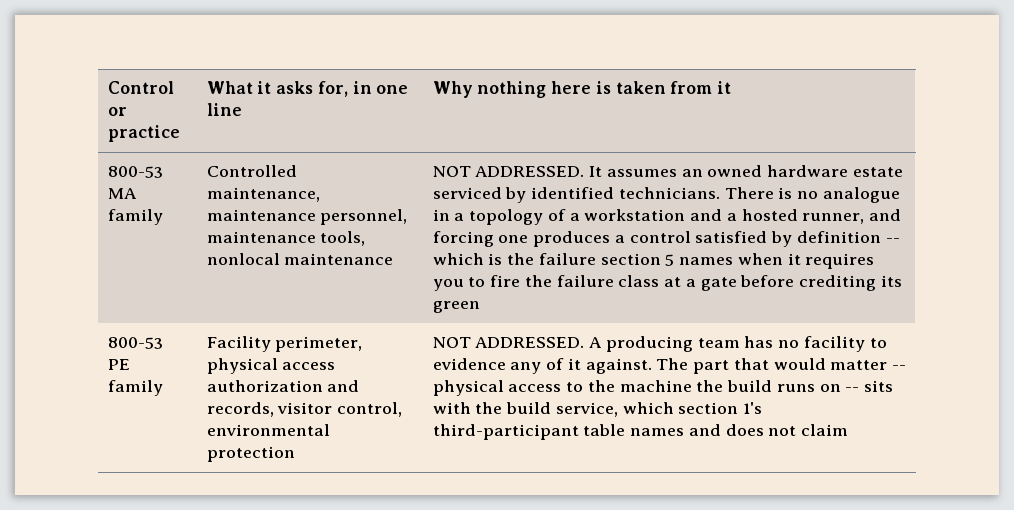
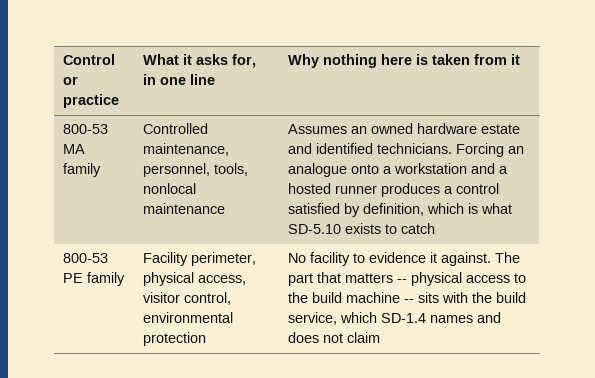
[206,209,408,225] [206,231,316,243] maintenance personnel, maintenance -> [143,163,211,177] personnel,
[432,165,903,177] [432,187,900,203] [432,209,566,225] NOT ADDRESSED. It assumes an owned hardware estate serviced by identified technicians. There is no analogue in a topology of -> [288,123,521,134] [288,143,525,157] [288,163,380,177] Assumes an owned hardware estate and identified technicians. Forcing an analogue onto
[802,209,901,224] [432,231,529,247] runner, and forcing one -> [335,185,378,194] runner
[796,231,900,243] [432,253,875,269] [432,275,902,291] [432,301,480,313] definition -- which is the failure section 5 names when it requires you to fire the failure class at a gate before crediting its green -> [363,203,513,216] [288,223,436,234] definition, which is what SD-5.10 exists to catch
[282,362,336,370] [206,380,360,392] [206,402,274,417] access authorization and records, -> [198,275,247,285] access,
[432,336,800,352] NOT ADDRESSED. A producing team has no -> [288,253,307,263] No
[510,358,565,374] any of -> (427, 257) none
[773,358,888,370] would matter -> [345,273,394,283] matters
[619,380,841,392] machine the build runs on -> [312,292,401,303] build machine
[678,402,763,414] [432,424,626,440] section 1's third-participant table -> [381,313,427,323] SD-1.4

